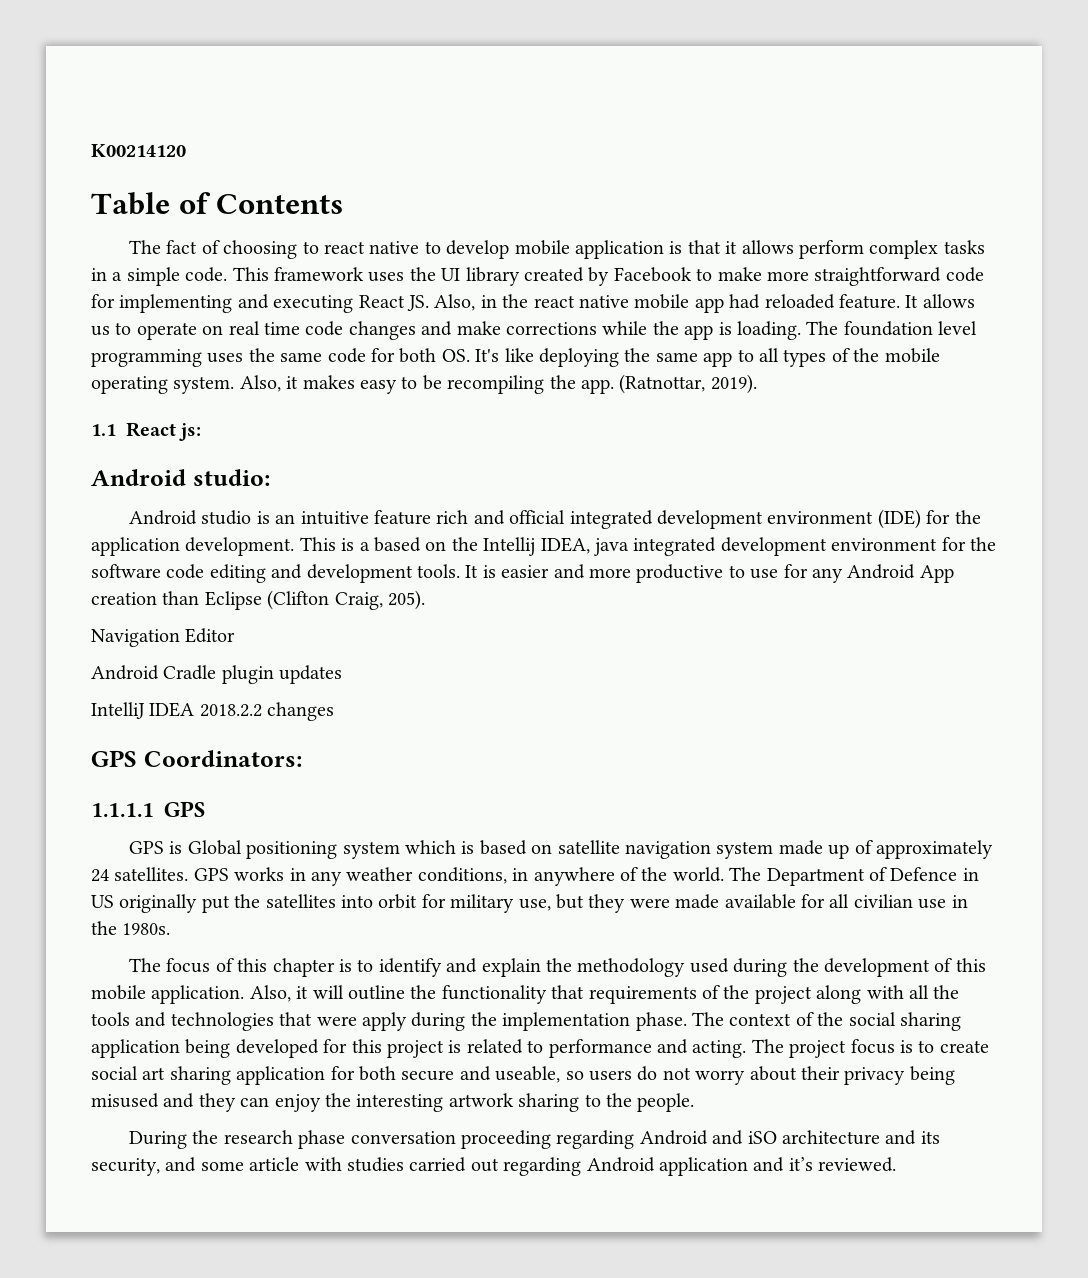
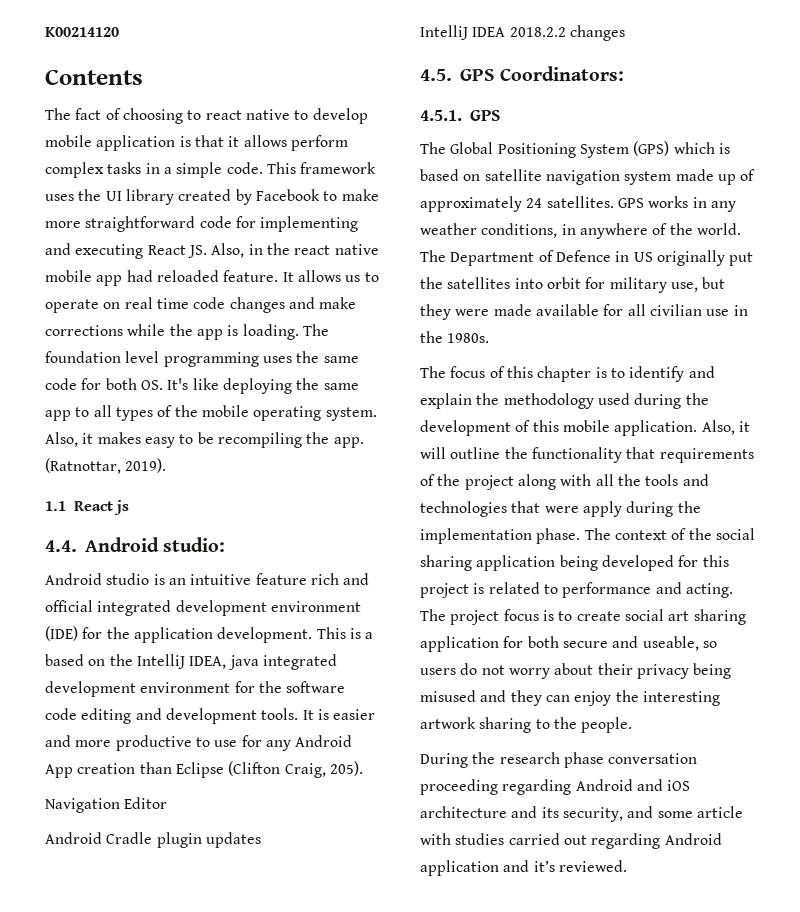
[91,192,211,215] Table of -> (119, 32) none
[179,423,202,441] js: // -> [114,500,130,515] [45,540,77,552] js // 4.4.
[483,537,536,556] Intellij -> [136,654,185,669] IntelliJ
(335, 711) none -> [420,69,452,81] 4.5.
[91,803,154,817] 1.1.1.1 -> [420,110,462,121] 4.5.1.
[128,840,400,859] GPS is Global positioning system -> [420,141,670,158] The Global Positioning System (GPS)
[747,1131,777,1144] iSO -> [667,780,691,791] iOS

